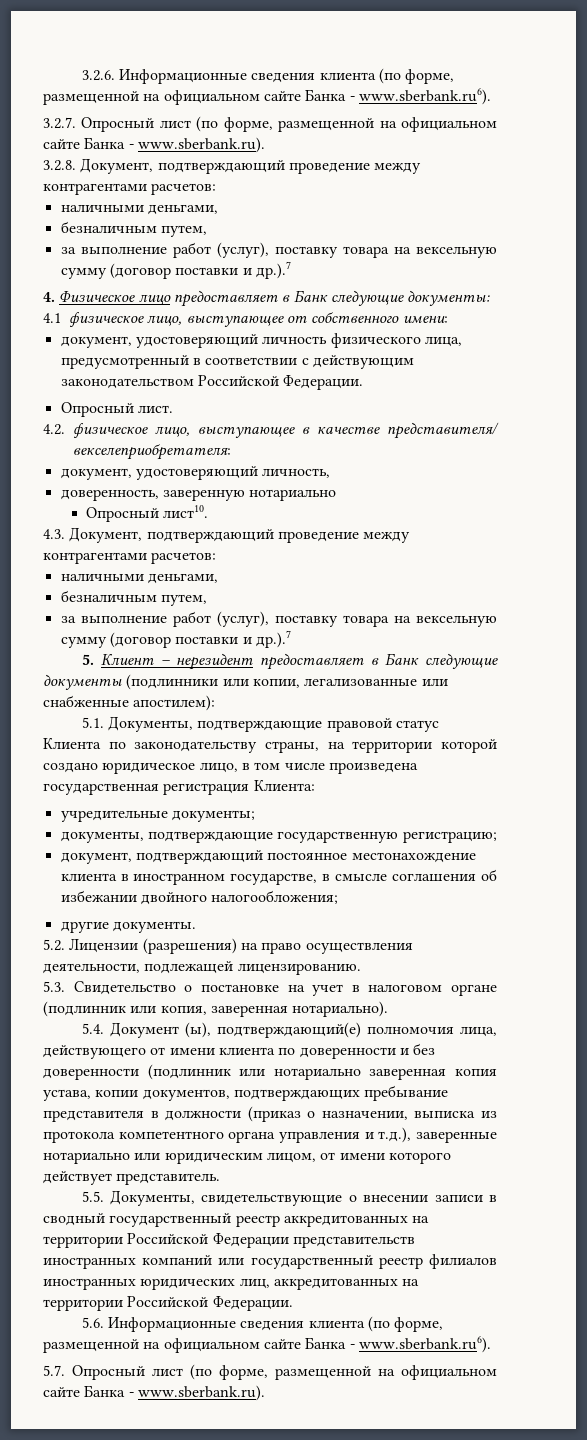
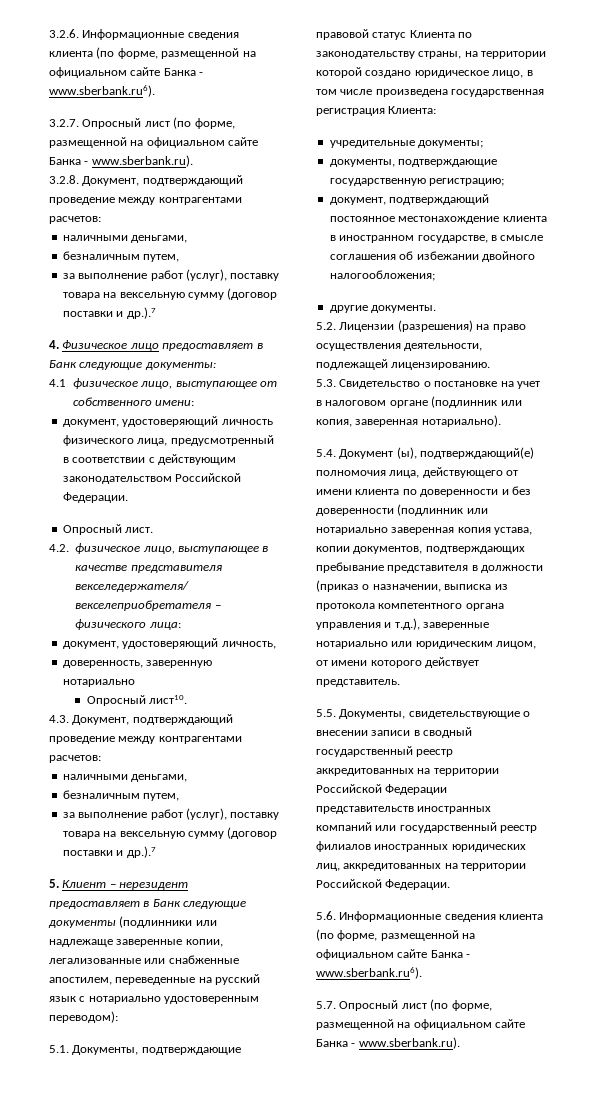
[387,422,499,439] [73,444,231,460] представителя/ векселеприобретателя: -> [130,565,222,573] [75,581,190,592] [75,600,221,611] [75,619,181,630] представителя векселедержателя/ векселеприобретателя – физического лица:
(249, 682) none -> [49,939,183,947] надлежаще заверенные
[133,695,216,711] апостилем): -> [49,974,261,985] [49,996,260,1004] [49,1011,118,1023] апостилем, переведенные на русский язык с нотариально удостоверенным переводом):

